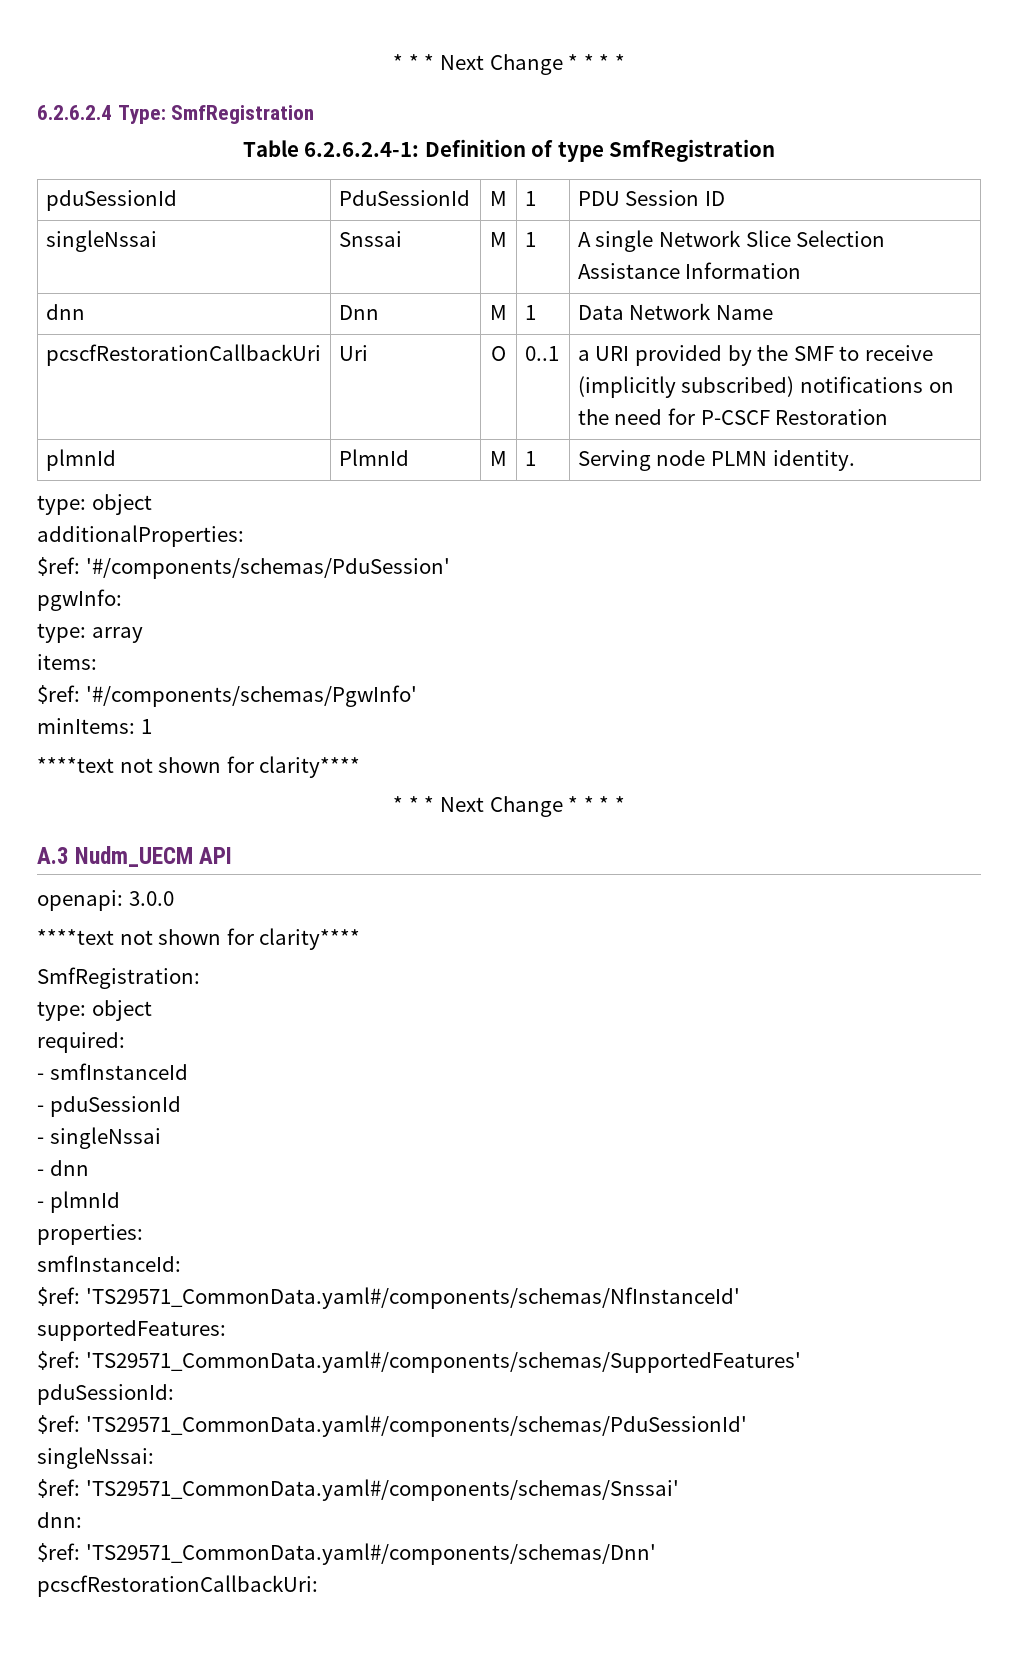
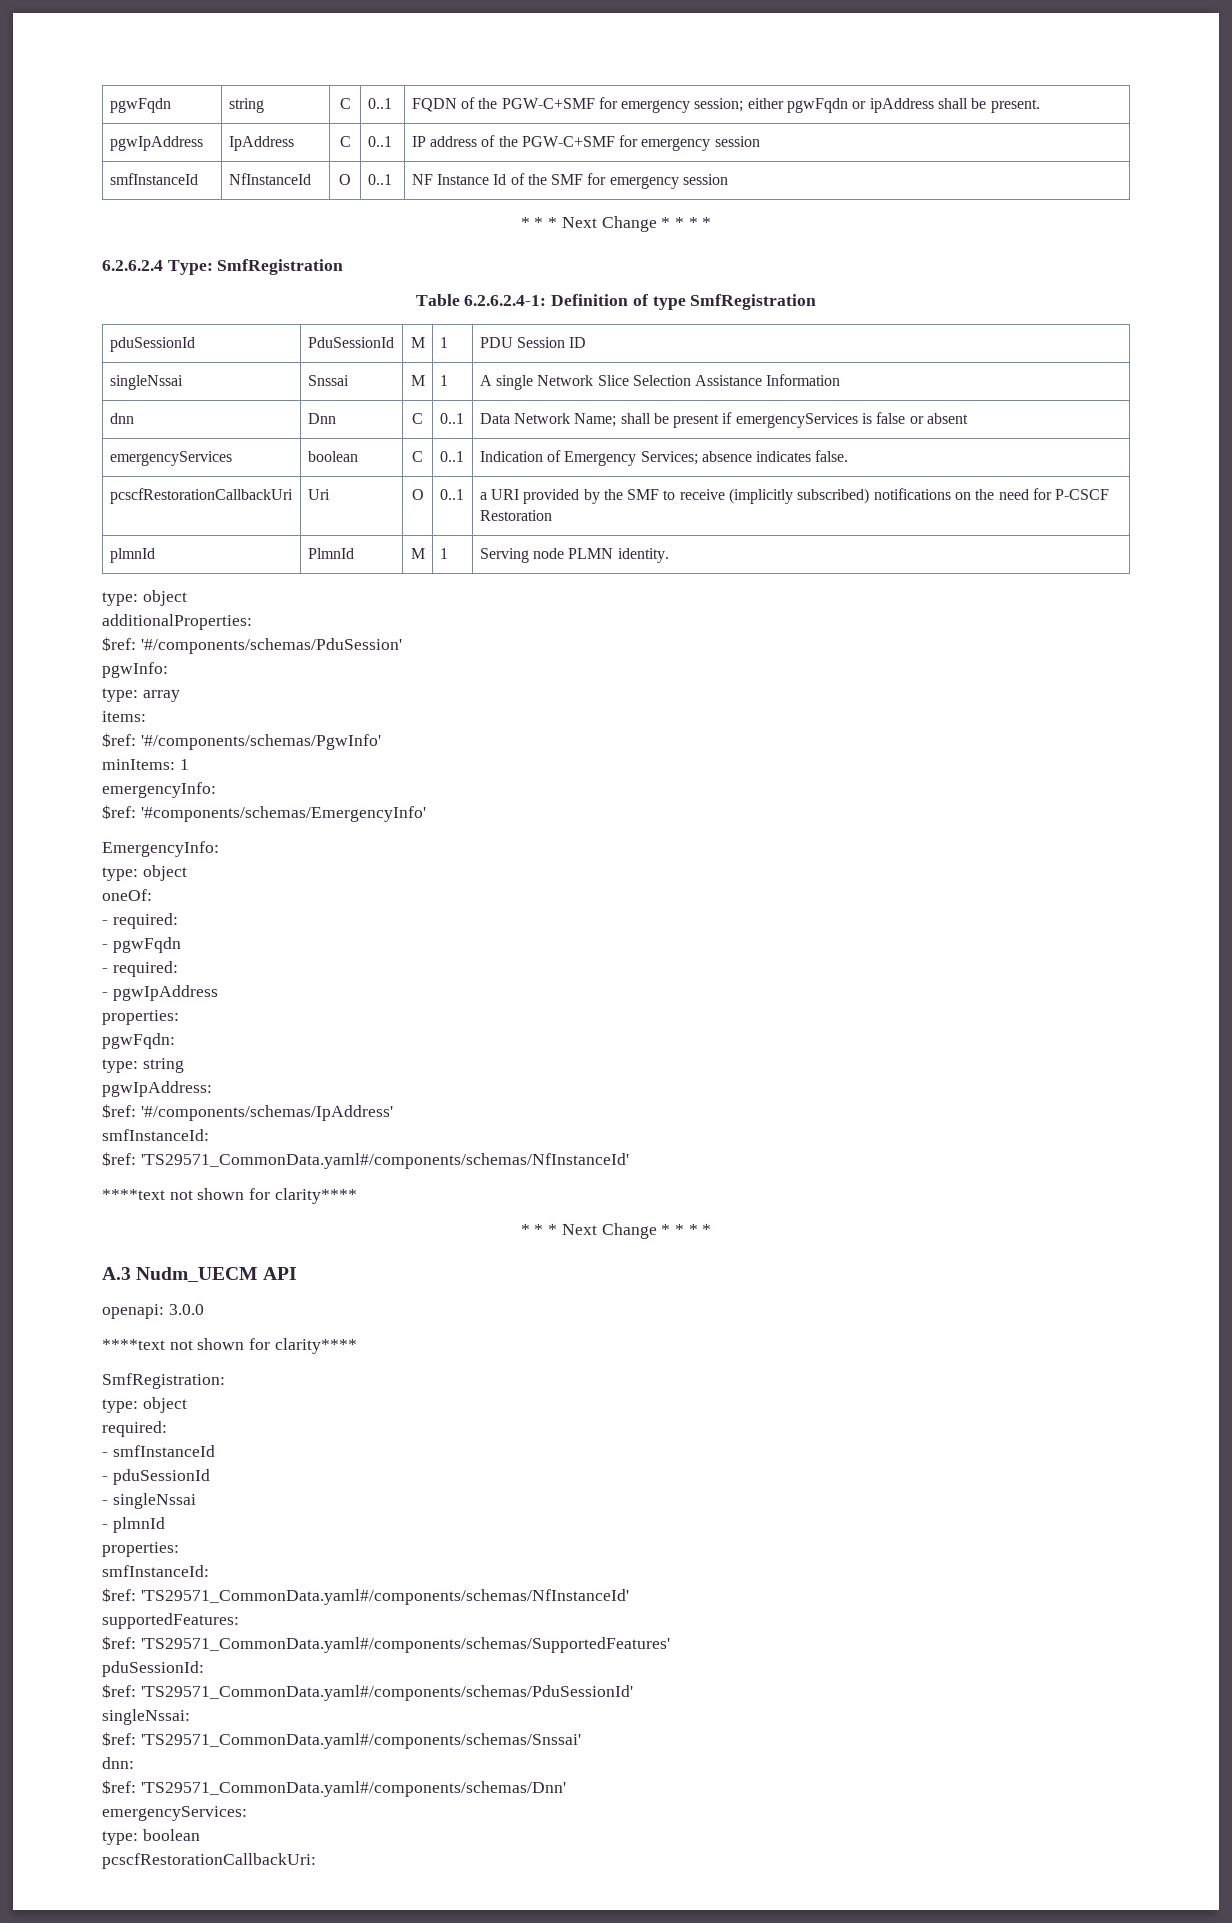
(393, 62) none -> [109,98,171,113] [228,98,264,113] [339,98,351,109] [367,98,392,109] [411,97,1040,113] [109,136,203,151] [228,136,294,151] [339,136,351,147] [367,136,392,147] [411,135,760,151] [109,173,198,185] [228,173,311,185] [339,174,351,185] [367,174,392,185] [411,173,729,189] pgwFqdn | string | C | 0..1 | FQDN of the PGW-C+SMF for emergency session; either pgwFqdn or ipAddress shall be present. // pgwIpAddress | IpAddress | C | 0..1 | IP address of the PGW-C+SMF for emergency session // smfInstanceId | NfInstanceId | O | 0..1 | NF Instance Id of the SMF for emergency session //
[490,305,507,320] [524,305,536,320] M | 1 -> [412,413,423,424] [439,413,464,424] C | 0..1
[716,305,774,320] Name -> [574,412,969,428] [109,451,232,466] [307,451,358,462] [412,451,423,462] [439,451,464,462] [479,450,849,466] Name; shall be present if emergencyServices is false or absent // emergencyServices | boolean | C | 0..1 | Indication of Emergency Services; absence indicates false.
(152, 726) none -> [102,782,216,798] [102,805,426,822] [102,841,219,857] [102,865,187,881] [102,889,152,901] [102,913,178,929] [102,937,181,953] [102,961,178,977] [102,985,218,1001] [102,1010,179,1025] [102,1033,175,1049] [102,1058,184,1073] [102,1081,212,1097] [102,1104,393,1121] [102,1129,209,1141] [102,1152,629,1169] // emergencyInfo: // $ref: '#components/schemas/EmergencyInfo' // EmergencyInfo: // type: object // oneOf: // - required: // - pgwFqdn // - required: // - pgwIpAddress // properties: // pgwFqdn: // type: string // pgwIpAddress: // $ref: '#/components/schemas/IpAddress' // smfInstanceId: // $ref: 'TS29571_CommonData.yaml#/components/schemas/NfInstanceId'
[37,1160,89,1176] // - dnn -> (196, 1501) none
(656, 1554) none -> [102,1806,247,1821] [102,1829,200,1845] // emergencyServices: // type: boolean

